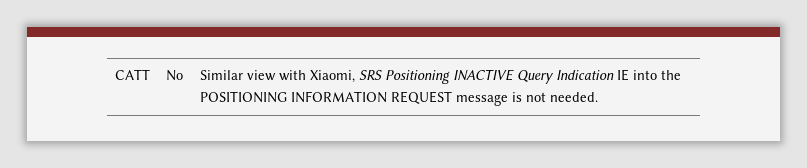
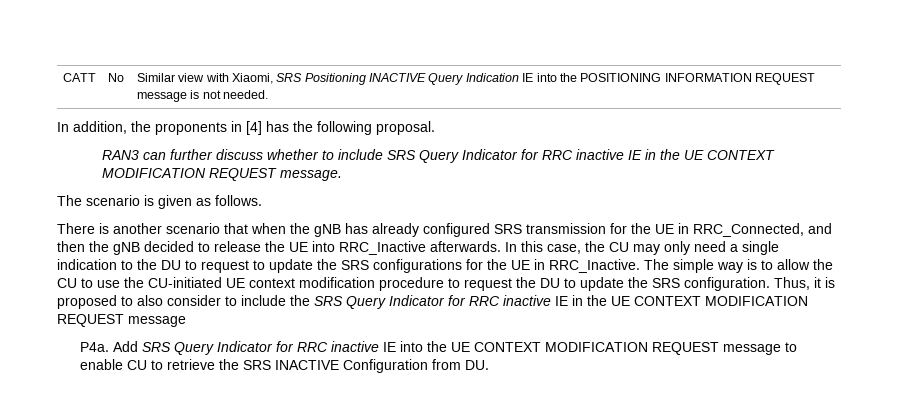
(598, 97) none -> [57,121,435,135] [102,149,776,163] [102,168,343,181] [57,195,262,209] [57,223,832,237] [57,241,779,255] [57,259,833,273] [57,277,835,291] [57,295,808,309] [57,314,186,327] [79,341,797,355] [79,359,489,373] // In addition, the proponents in [4] has the following proposal. // RAN3 can further discuss whether to include SRS Query Indicator for RRC inactive IE in the UE CONTEXT MODIFICATION REQUEST message. // The scenario is given as follows. // There is another scenario that when the gNB has already configured SRS transmission for the UE in RRC_Connected, and then the gNB decided to release the UE into RRC_Inactive afterwards. In this case, the CU may only need a single indication to the DU to request to update the SRS configurations for the UE in RRC_Inactive. The simple way is to allow the CU to use the CU-initiated UE context modification procedure to request the DU to update the SRS configuration. Thus, it is proposed to also consider to include the SRS Query Indicator for RRC inactive IE in the UE CONTEXT MODIFICATION REQUEST message // P4a. Add SRS Query Indicator for RRC inactive IE into the UE CONTEXT MODIFICATION REQUEST message to enable CU to retrieve the SRS INACTIVE Configuration from DU.

